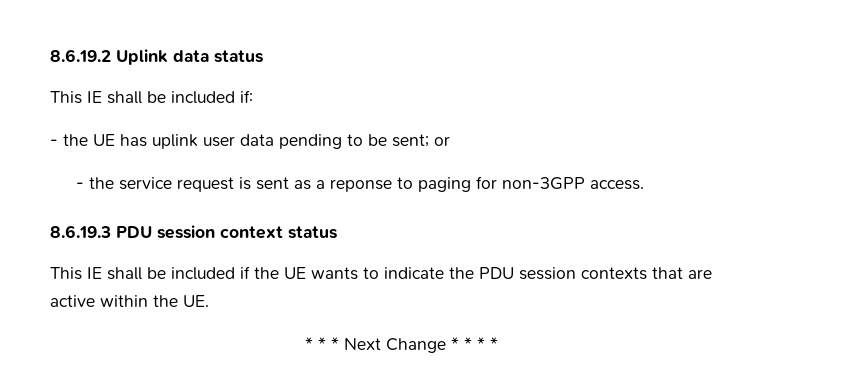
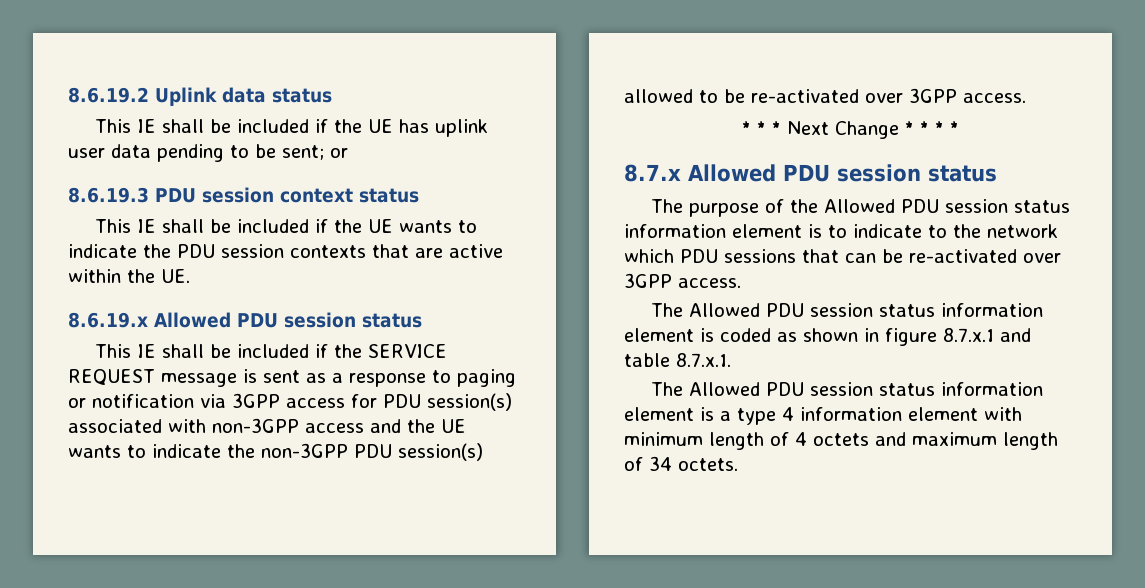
[240,90,253,103] [50,139,58,146] if: // - -> [314,119,328,133] if
[76,176,645,192] // - the service request is sent as a reponse to paging for non-3GPP access. -> (348, 153) none
(209, 301) none -> [68,312,422,328] [94,344,447,358] [68,369,516,387] [68,393,512,411] [68,418,466,433] [68,443,483,461] [624,88,1026,103] // 8.6.19.x Allowed PDU session status // This IE shall be included if the SERVICE REQUEST message is sent as a response to paging or notification via 3GPP access for PDU session(s) associated with non-3GPP access and the UE wants to indicate the non-3GPP PDU session(s) allowed to be re-activated over 3GPP access.
(498, 343) none -> [624,164,997,182] [650,199,1070,217] [624,224,1058,238] [624,249,1061,263] [624,273,741,288] [650,303,1043,317] [624,328,1031,346] [624,353,731,367] [650,382,1043,396] [624,407,1022,425] [624,432,1058,450] [624,456,738,471] // 8.7.x Allowed PDU session status // The purpose of the Allowed PDU session status information element is to indicate to the network which PDU sessions that can be re-activated over 3GPP access. // The Allowed PDU session status information element is coded as shown in figure 8.7.x.1 and table 8.7.x.1. // The Allowed PDU session status information element is a type 4 information element with minimum length of 4 octets and maximum length of 34 octets.

